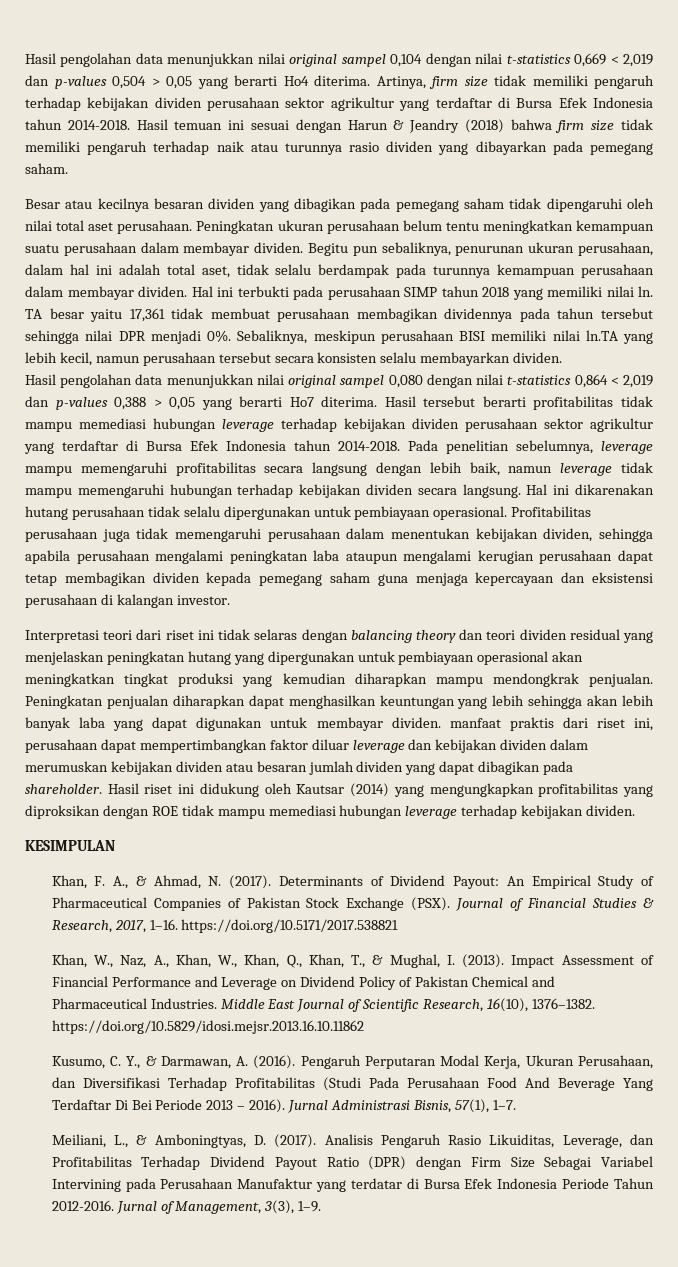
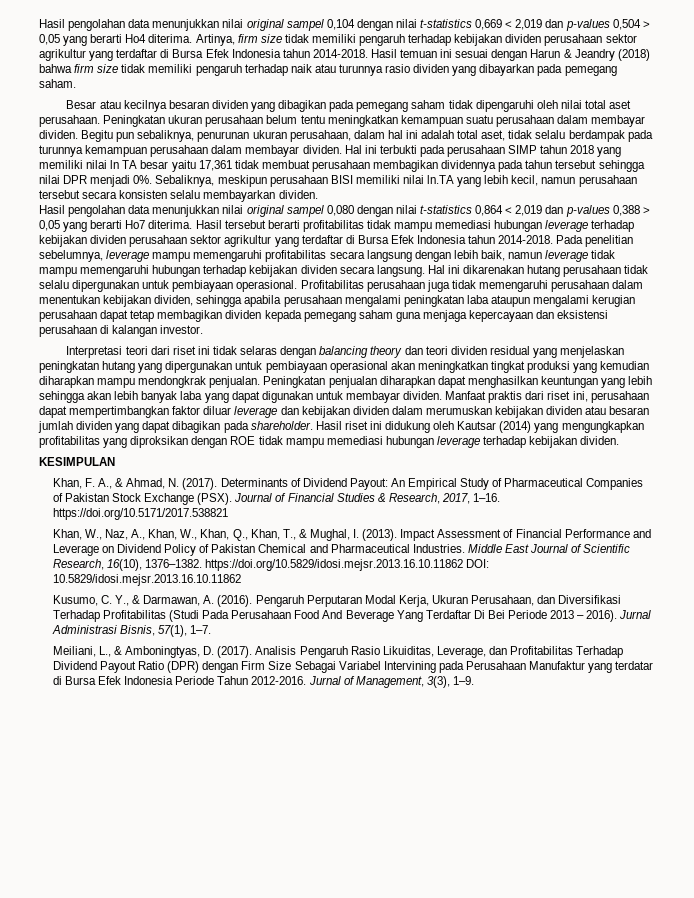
[638,286,653,297] ln. -> [110,160,120,169] ln
[449,718,501,728] manfaat -> [445,391,487,400] Manfaat
(364, 1027) none -> [466,559,490,568] [52,574,241,586] DOI: 10.5829/idosi.mejsr.2013.16.10.11862

